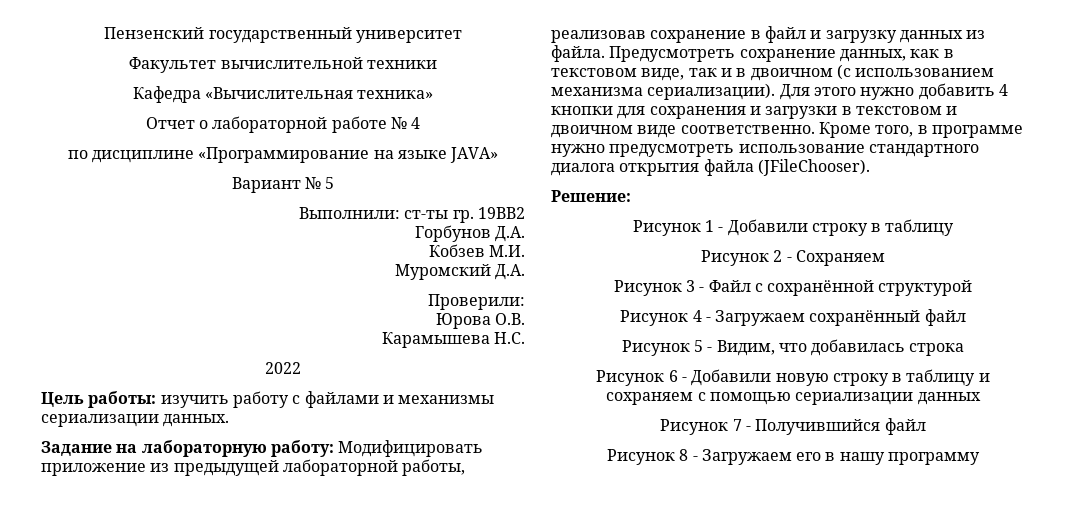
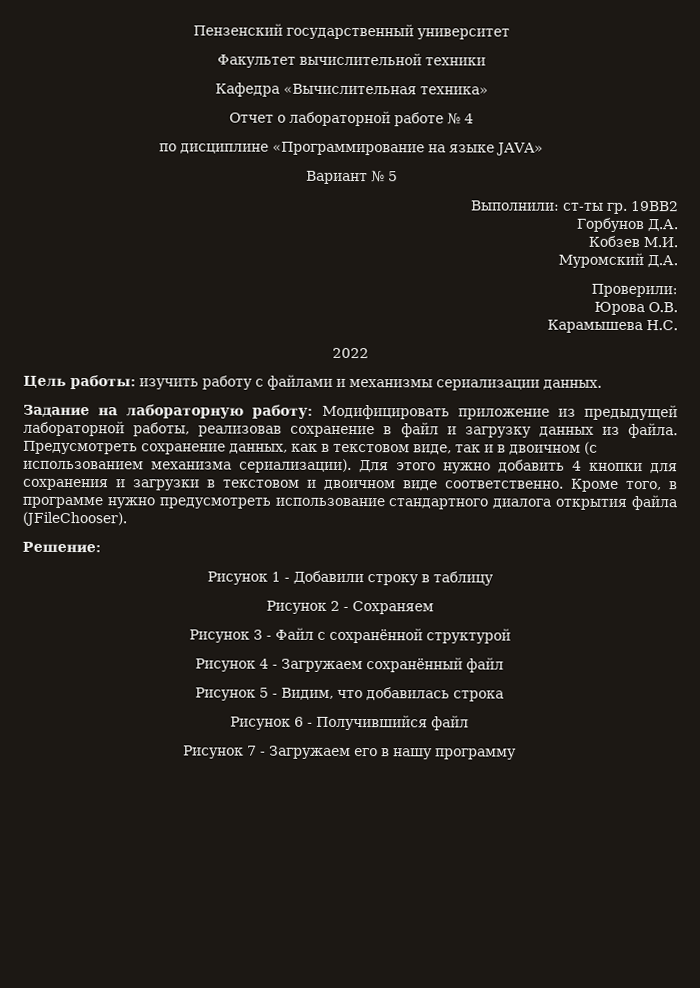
[691,369,990,386] [606,392,981,405] [660,419,751,435] Добавили новую строку в таблицу и сохраняем с помощью сериализации данных // Рисунок 7 - -> (313, 724) none
[679,449,689,461] 8 -> [247,745,257,756] 7

